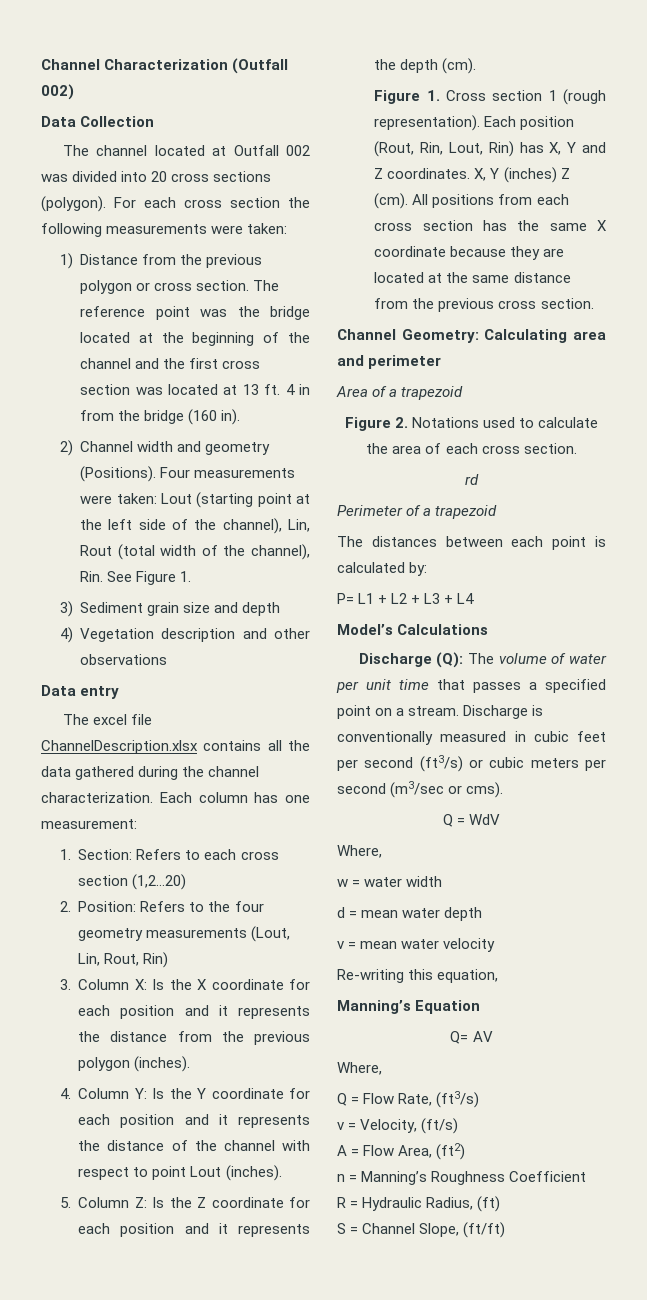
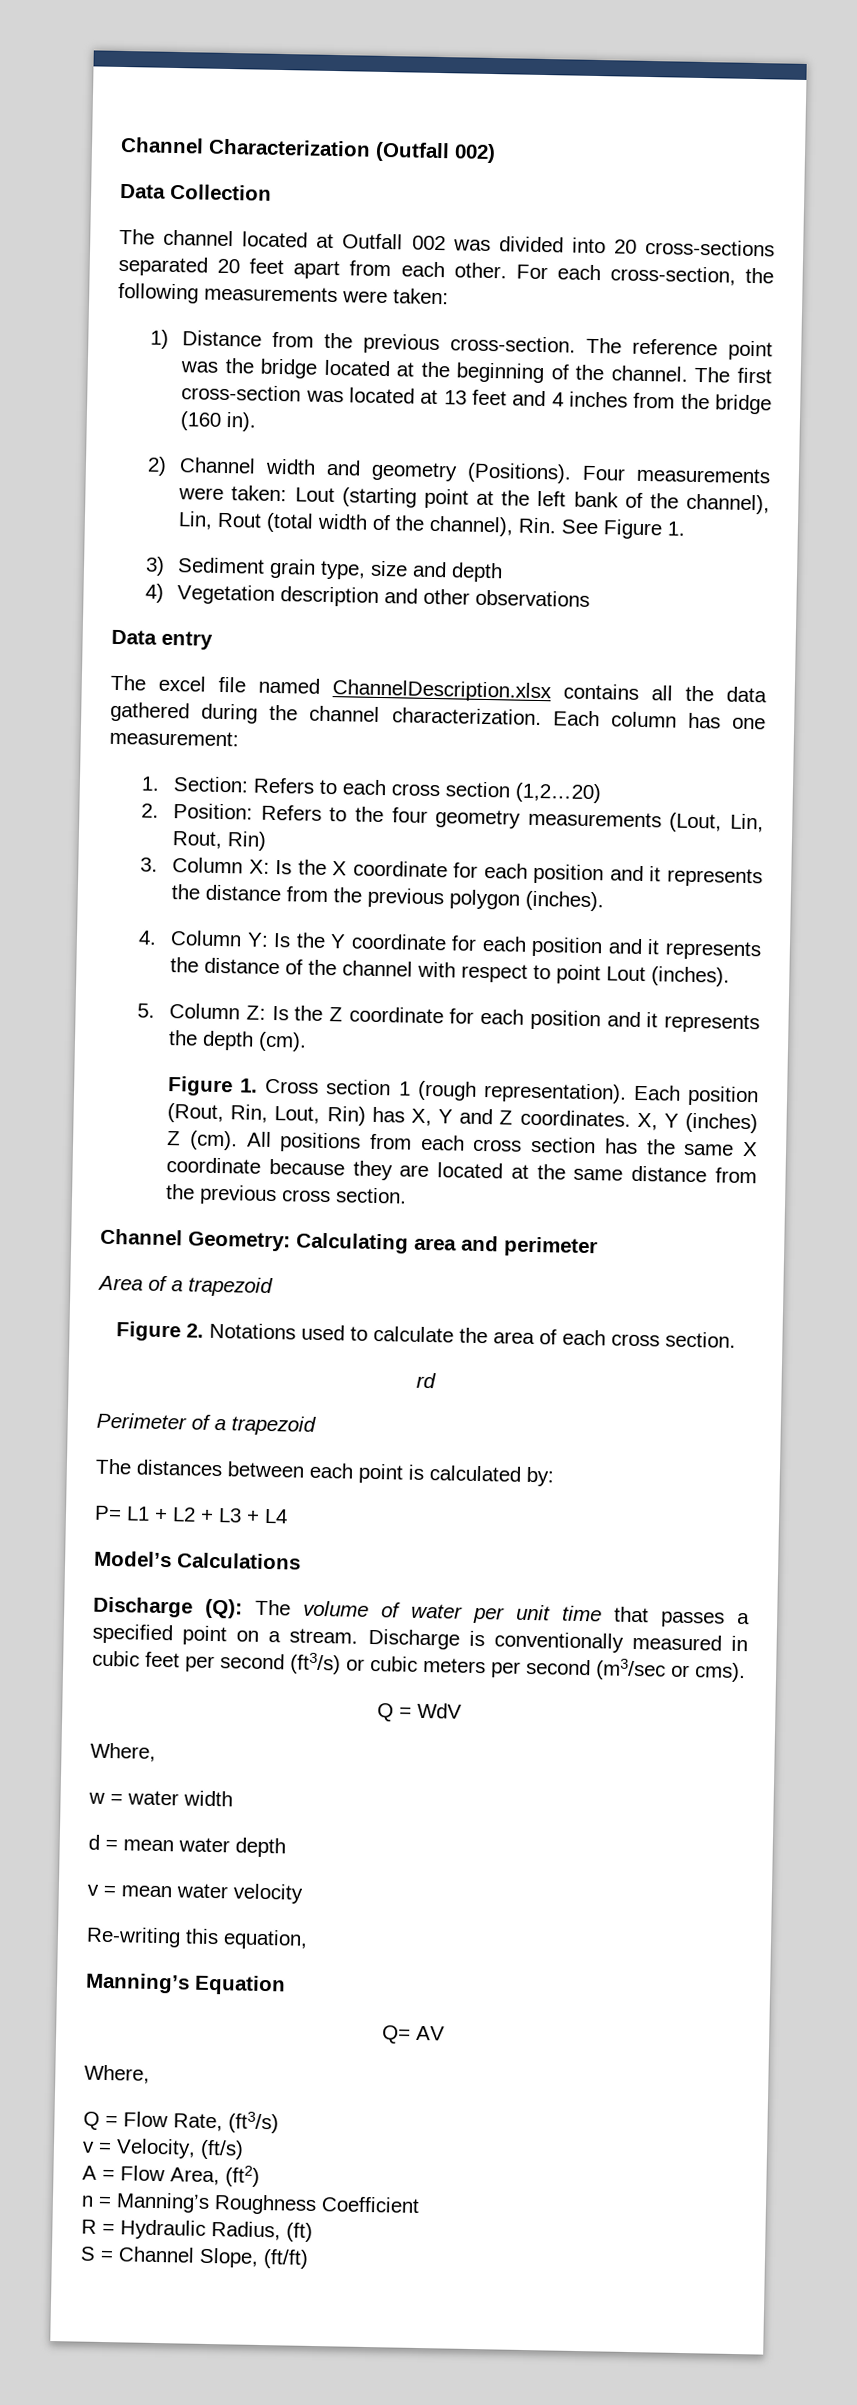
[171,171,272,182] [41,196,280,212] cross sections (polygon). For each cross section -> [645,238,776,257] [118,255,736,286] cross-sections separated 20 feet apart from each other. For each cross-section,
[80,280,250,294] polygon or cross section. -> [450,335,577,353] cross-section.
[80,358,261,369] [80,384,310,395] channel and the first cross section was located at 13 ft. 4 in -> [610,365,773,384] [181,384,628,408] channel. The first cross-section was located at 13 feet and 4 inches
[138,519,166,530] side -> [573,491,619,508] bank
(180, 609) none -> [320,560,367,580] type,
(152, 719) none -> [258,677,320,694] named

